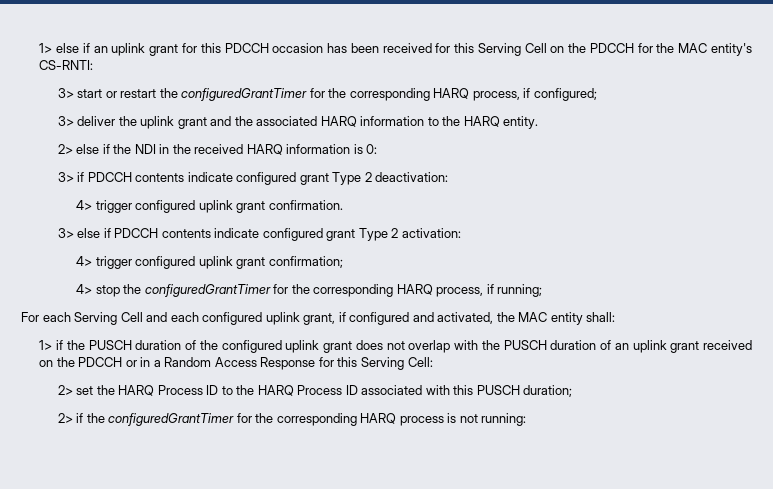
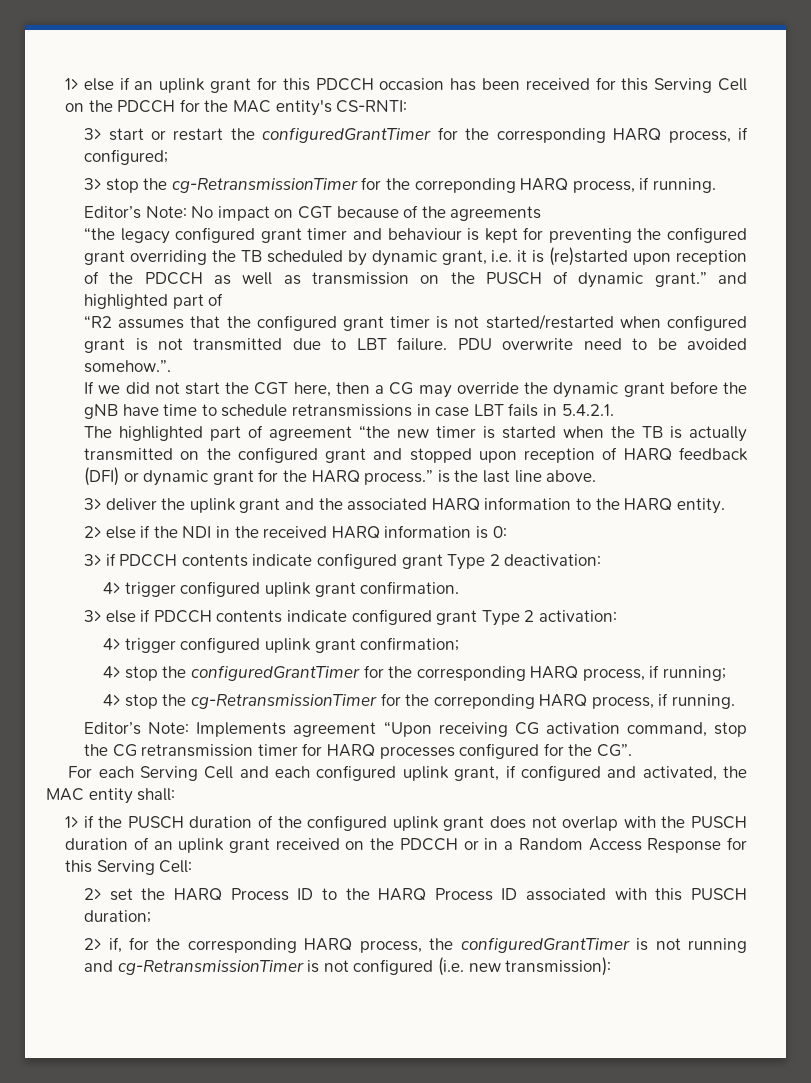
(597, 94) none -> [84,177,716,193] [84,205,542,221] [84,227,747,244] [84,247,748,266] [84,271,747,288] [84,293,224,309] [84,314,747,331] [84,337,748,353] [84,360,172,373] [84,381,748,398] [84,403,614,419] [84,425,748,442] [84,447,748,463] [84,467,597,486] // 3> stop the cg-RetransmissionTimer for the correponding HARQ process, if running. // Editor’s Note: No impact on CGT because of the agreements // “the legacy configured grant timer and behaviour is kept for preventing the configured grant overriding the TB scheduled by dynamic grant, i.e. it is (re)started upon reception of the PDCCH as well as transmission on the PUSCH of dynamic grant.” and highlighted part of // “R2 assumes that the configured grant timer is not started/restarted when configured grant is not transmitted due to LBT failure. PDU overwrite need to be avoided somehow.”. // If we did not start the CGT here, then a CG may override the dynamic grant before the gNB have time to schedule retransmissions in case LBT fails in 5.4.2.1. // The highlighted part of agreement “the new timer is started when the TB is actually transmitted on the configured grant and stopped upon reception of HARQ feedback (DFI) or dynamic grant for the HARQ process.” is the last line above.
(543, 290) none -> [103,693,736,709] [84,721,747,737] [84,743,632,759] // 4> stop the cg-RetransmissionTimer for the correponding HARQ process, if running. // Editor’s Note: Implements agreement “Upon receiving CG activation command, stop the CG retransmission timer for HARQ processes configured for the CG”.
[76,413,527,426] if the configuredGrantTimer for the corresponding HARQ process is not running: -> [108,937,748,953] [84,957,612,976] if, for the corresponding HARQ process, the configuredGrantTimer is not running and cg-RetransmissionTimer is not configured (i.e. new transmission):

